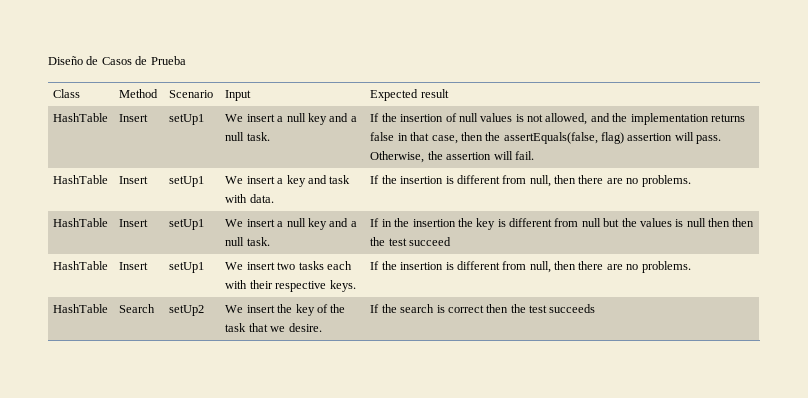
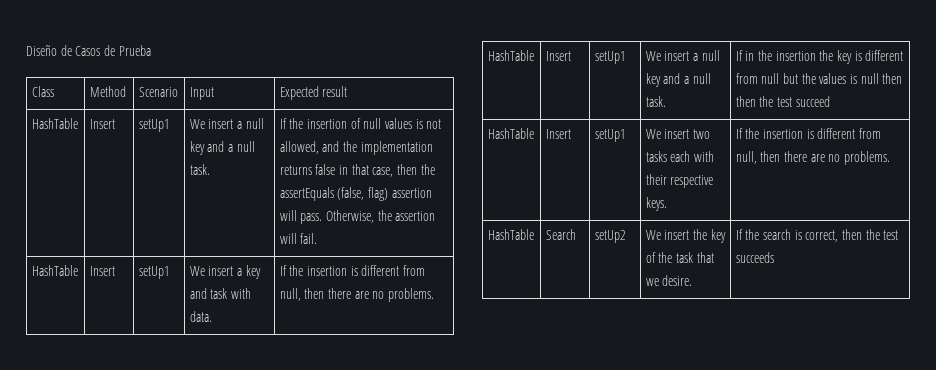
[503,132,598,144] assertEquals(false, -> [279,187,365,201] assertEquals (false,
[447,305,484,313] correct -> [805,230,839,242] correct,

